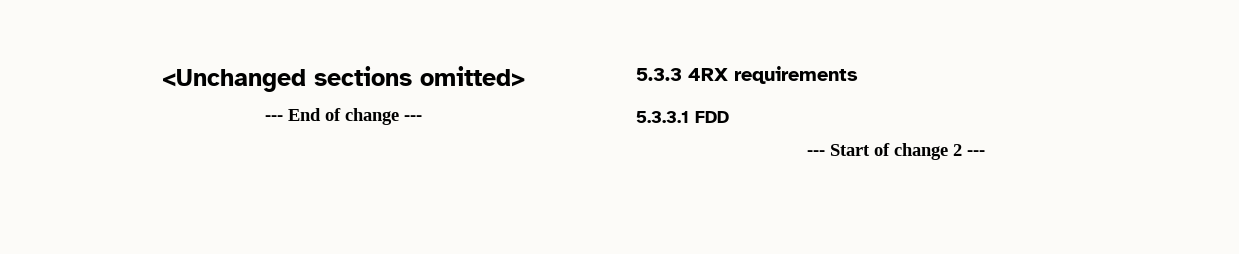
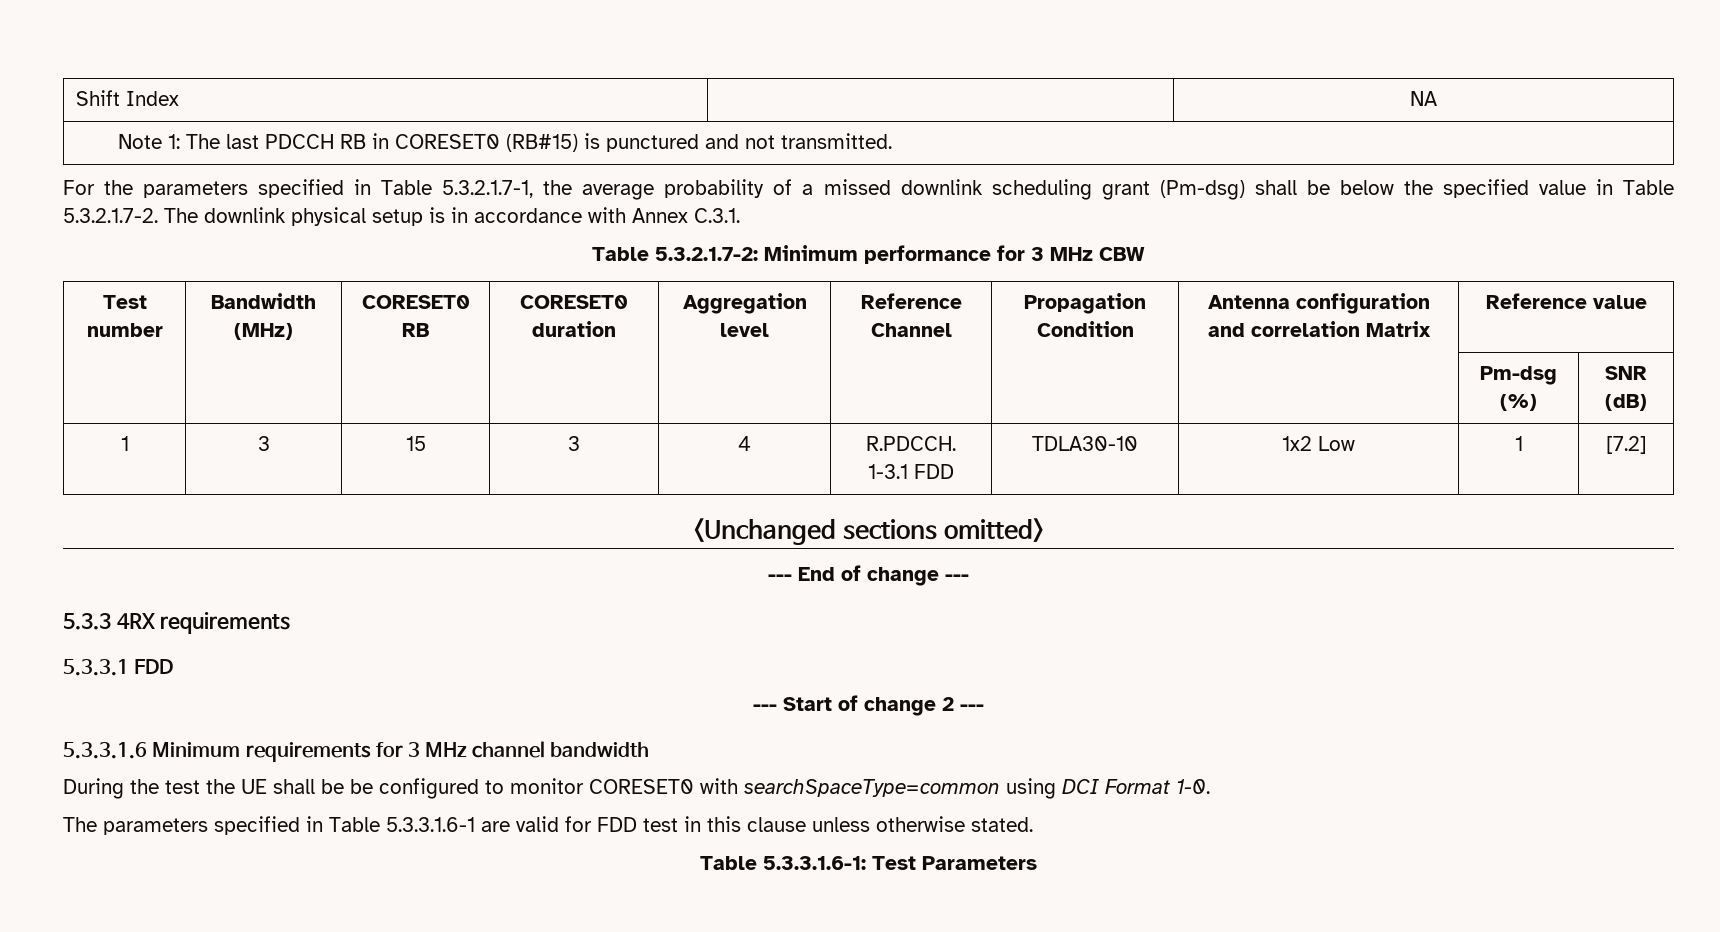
(161, 80) none -> [76,90,180,106] [1409,91,1437,106] [117,133,892,152] [63,179,1675,200] [63,207,740,226] [592,245,1145,264] [102,295,147,309] [86,323,163,337] [211,293,316,309] [234,323,293,340] [361,295,470,309] [402,323,429,337] [520,295,628,309] [532,321,616,337] [682,293,807,314] [720,323,769,337] [860,293,962,309] [870,323,952,337] [1024,293,1146,314] [1036,321,1134,337] [1207,293,1430,314] [1207,321,1431,337] [1485,293,1647,309] [1480,366,1557,385] [1500,394,1537,411] [1605,366,1647,380] [1605,394,1647,411] [120,436,129,451] [257,436,270,451] [405,436,426,451] [568,436,580,451] [738,436,751,451] [866,436,956,451] [868,464,954,479] [1032,436,1138,451] [1282,436,1355,451] [1514,436,1523,451] [1605,436,1647,454] Shift Index | | NA // Note 1: The last PDCCH RB in CORESET0 (RB#15) is punctured and not transmitted. // For the parameters specified in Table 5.3.2.1.7-1, the average probability of a missed downlink scheduling grant (Pm-dsg) shall be below the specified value in Table 5.3.2.1.7-2. The downlink physical setup is in accordance with Annex C.3.1. // Table 5.3.2.1.7-2: Minimum performance for 3 MHz CBW // Test number | Bandwidth (MHz) | CORESET0 RB | CORESET0 duration | Aggregation level | Reference Channel | Propagation Condition | Antenna configuration and correlation Matrix | Reference value // | | | | | | | | Pm-dsg (%) | SNR (dB) // 1 | 3 | 15 | 3 | 4 | R.PDCCH. 1-3.1 FDD | TDLA30-10 | 1x2 Low | 1 | [7.2] //
(985, 153) none -> [63,741,649,762] [63,778,1210,799] [63,816,1033,835] [700,856,1037,870] // 5.3.3.1.6 Minimum requirements for 3 MHz channel bandwidth // During the test the UE shall be be configured to monitor CORESET0 with searchSpaceType=common using DCI Format 1-0. // The parameters specified in Table 5.3.3.1.6-1 are valid for FDD test in this clause unless otherwise stated. // Table 5.3.3.1.6-1: Test Parameters

